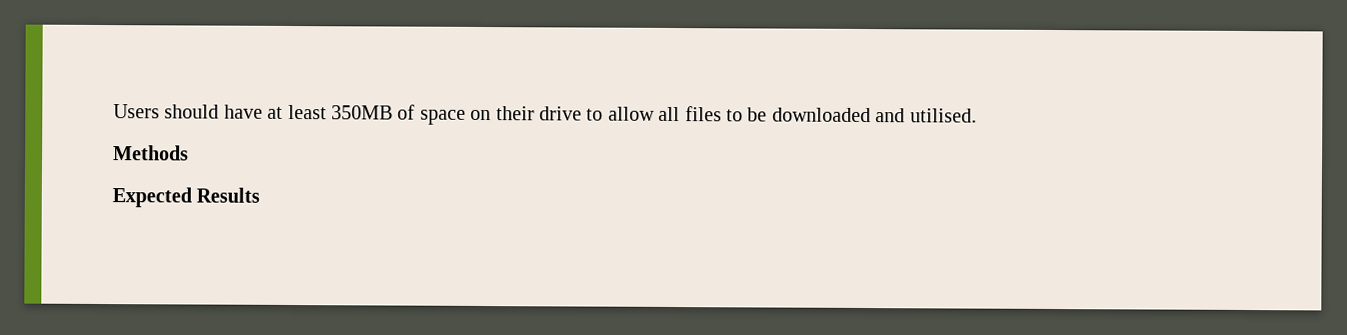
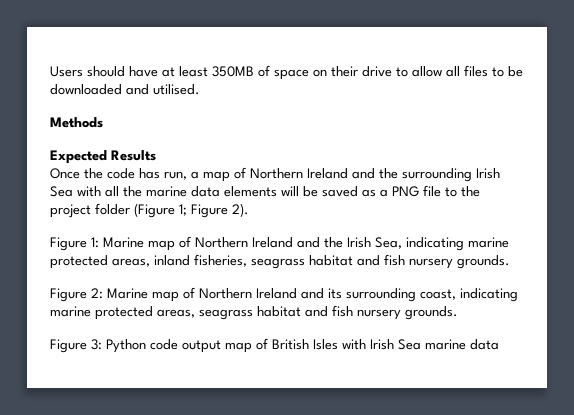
(261, 195) none -> [50,167,500,182] [50,185,480,197] [50,203,249,218] [50,236,509,251] [50,254,510,269] [50,287,518,302] [50,305,458,320] [50,338,499,353] // Once the code has run, a map of Northern Ireland and the surrounding Irish Sea with all the marine data elements will be saved as a PNG file to the project folder (Figure 1; Figure 2). // Figure 1: Marine map of Northern Ireland and the Irish Sea, indicating marine protected areas, inland fisheries, seagrass habitat and fish nursery grounds. // Figure 2: Marine map of Northern Ireland and its surrounding coast, indicating marine protected areas, seagrass habitat and fish nursery grounds. // Figure 3: Python code output map of British Isles with Irish Sea marine data

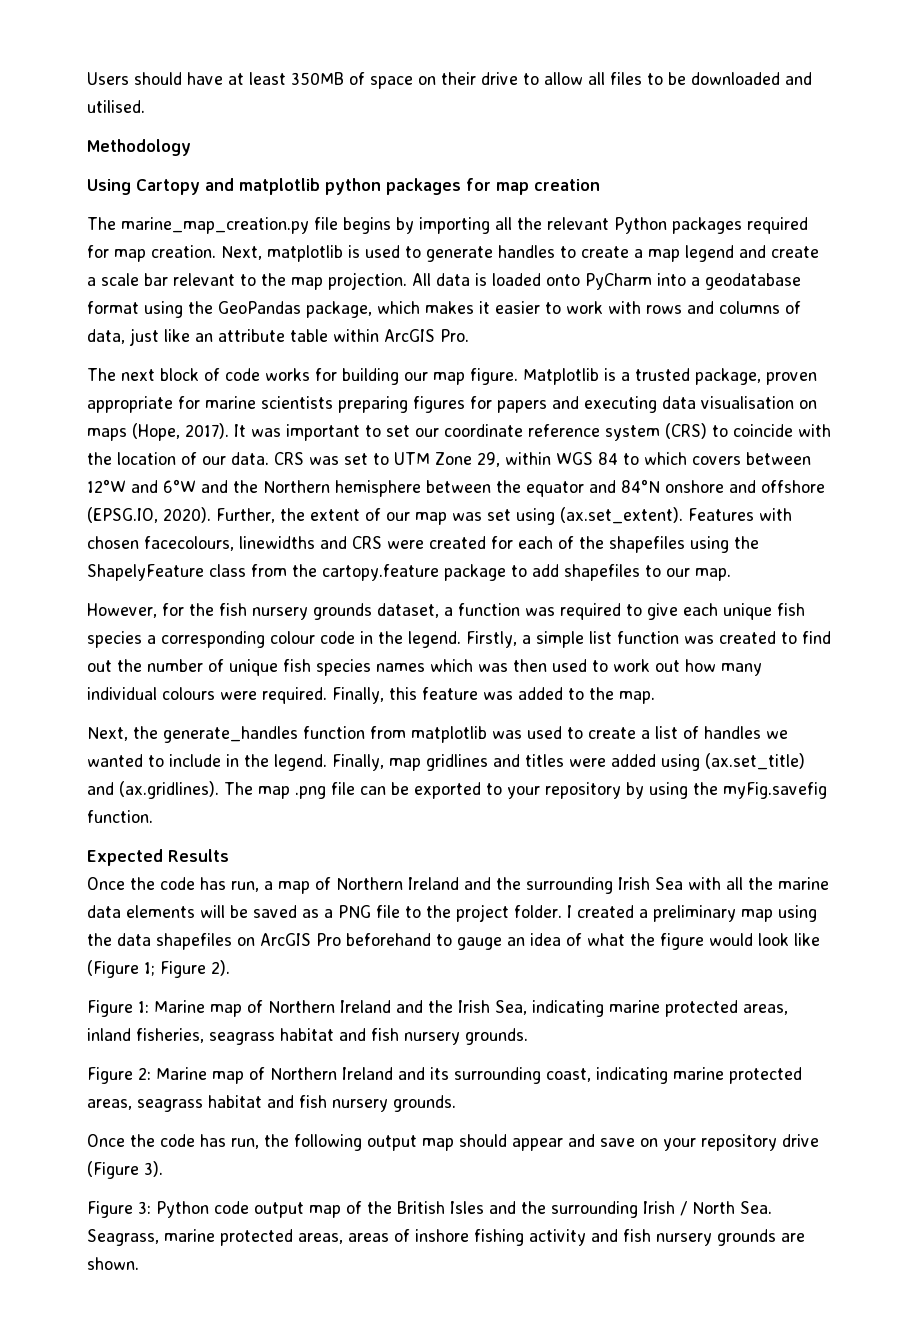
[50,117,103,128] Methods -> [87,139,191,156] [87,178,600,195] [87,217,808,234] [87,245,819,262] [87,272,801,290] [87,301,801,318] [87,328,469,346] [87,368,817,385] [87,396,817,413] [87,423,831,441] [87,452,811,467] [87,479,825,497] [87,507,792,525] [87,536,759,553] [87,564,731,581] [87,603,805,620] [87,631,831,648] [87,659,762,676] [87,687,655,704] [87,726,788,743] [87,753,805,771] [87,781,827,799] [87,810,153,823] Methodology // Using Cartopy and matplotlib python packages for map creation // The marine_map_creation.py file begins by importing all the relevant Python packages required for map creation. Next, matplotlib is used to generate handles to create a map legend and create a scale bar relevant to the map projection. All data is loaded onto PyCharm into a geodatabase format using the GeoPandas package, which makes it easier to work with rows and columns of data, just like an attribute table within ArcGIS Pro. // The next block of code works for building our map figure. Matplotlib is a trusted package, proven appropriate for marine scientists preparing figures for papers and executing data visualisation on maps (Hope, 2017). It was important to set our coordinate reference system (CRS) to coincide with the location of our data. CRS was set to UTM Zone 29, within WGS 84 to which covers between 12°W and 6°W and the Northern hemisphere between the equator and 84°N onshore and offshore (EPSG.IO, 2020). Further, the extent of our map was set using (ax.set_extent). Features with chosen facecolours, linewidths and CRS were created for each of the shapefiles using the ShapelyFeature class from the cartopy.feature package to add shapefiles to our map. // However, for the fish nursery grounds dataset, a function was required to give each unique fish species a corresponding colour code in the legend. Firstly, a simple list function was created to find out the number of unique fish species names which was then used to work out how many individual colours were required. Finally, this feature was added to the map. // Next, the generate_handles function from matplotlib was used to create a list of handles we wanted to include in the legend. Finally, map gridlines and titles were added using (ax.set_title) and (ax.gridlines). The map .png file can be exported to your repository by using the myFig.savefig function.
[95,203,130,215] folder -> [514,905,817,922] [87,933,820,950] folder. I created a preliminary map using the data shapefiles on ArcGIS Pro beforehand to gauge an idea of what the figure would look like
(458, 313) none -> [87,1134,819,1151] [87,1161,163,1179] // Once the code has run, the following output map should appear and save on your repository drive (Figure 3).
(268, 344) none -> [367,1201,392,1214] the
[342,339,499,350] with Irish Sea marine data -> [489,1201,772,1218] [87,1229,805,1246] [87,1257,139,1270] and the surrounding Irish / North Sea. Seagrass, marine protected areas, areas of inshore fishing activity and fish nursery grounds are shown.

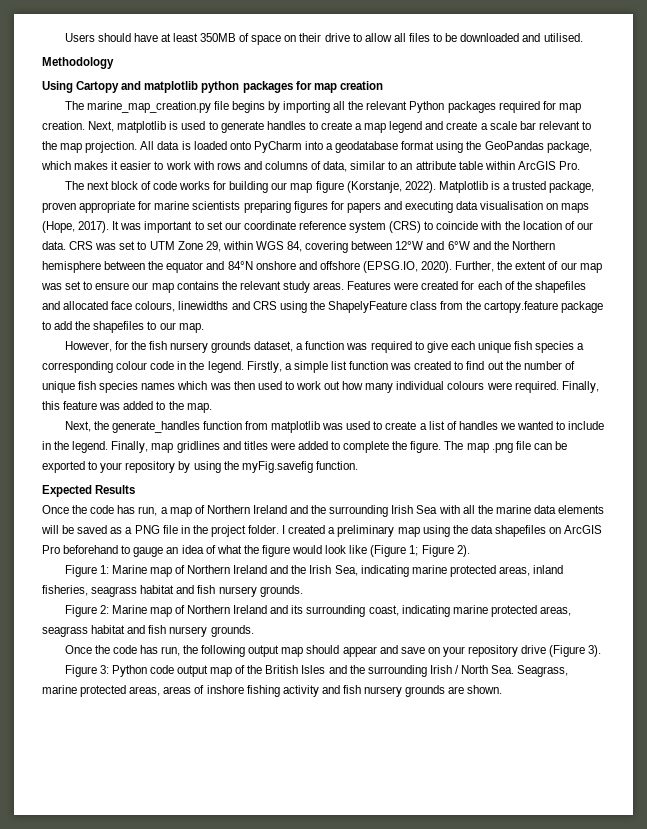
[129,328,190,346] just like -> [350,161,398,170] similar to
[470,368,518,385] figure. -> [315,181,436,193] figure (Korstanje, 2022).
[598,452,741,465] 84 to which covers -> [287,241,349,253] 84, covering
[516,507,792,525] [87,536,382,551] using (ax.set_extent). Features with chosen facecolours, linewidths and CRS -> [83,281,392,293] to ensure our map contains the relevant study areas. Features
(685, 544) none -> [42,301,277,312] and allocated face colours, linewidths and CRS
(559, 570) none -> [75,321,91,330] the
[661,753,805,771] [87,781,219,799] using (ax.set_title) and (ax.gridlines). -> [331,441,442,453] to complete the figure.
[405,906,421,918] to -> [180,525,190,534] in

